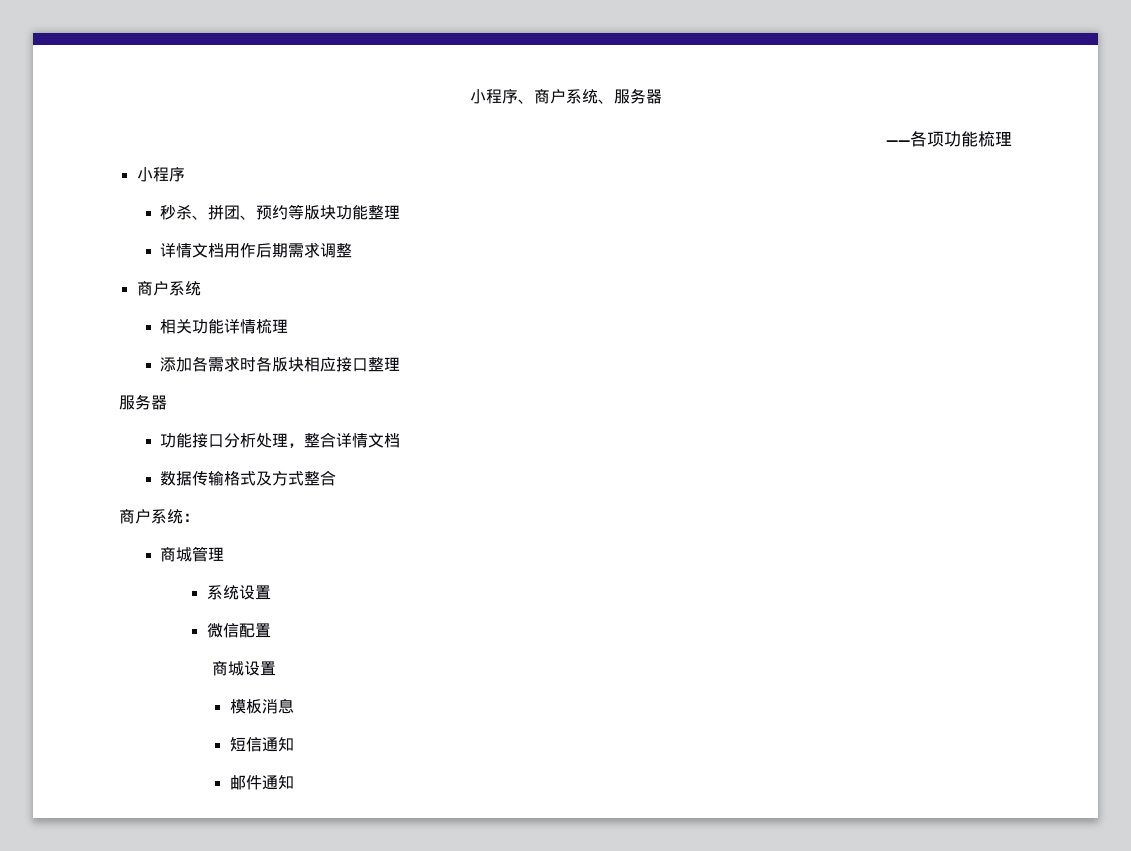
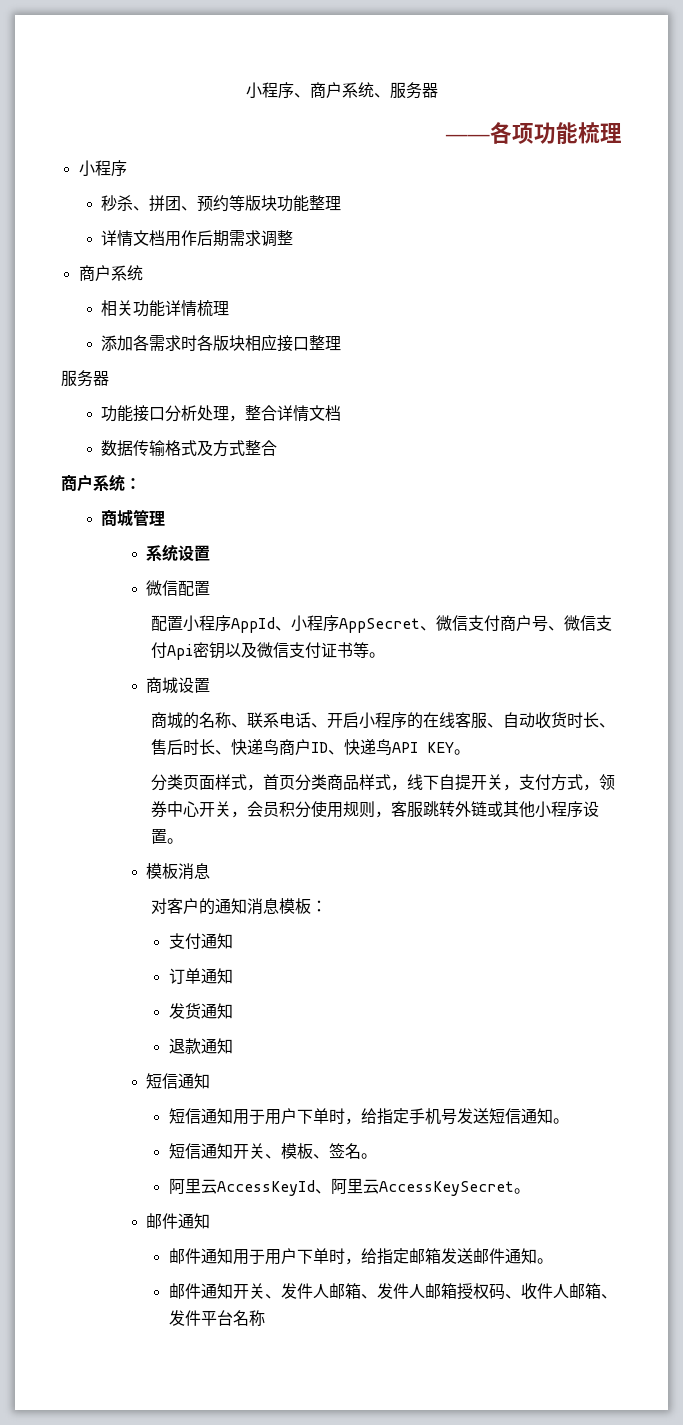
[212,661,277,676] [229,698,294,714] [229,737,294,752] [229,775,294,790] 商城设置 // 模板消息 // 短信通知 // 邮件通知 -> [151,615,613,633] [151,642,386,660] [146,677,211,694] [151,712,616,729] [151,739,471,756] [151,774,616,791] [151,801,600,818] [151,829,184,844] [146,863,211,880] [151,898,328,915] [168,933,233,950] [168,968,233,984] [168,1003,233,1019] [168,1038,233,1054] [146,1073,211,1089] [168,1108,569,1125] [168,1143,377,1159] [168,1178,530,1196] [146,1213,211,1229] [168,1248,553,1265] [168,1283,617,1300] [168,1310,265,1326] 配置小程序AppId、小程序AppSecret、微信支付商户号、微信支付Api密钥以及微信支付证书等。 // 商城设置 // 商城的名称、联系电话、开启小程序的在线客服、自动收货时长、售后时长、快递鸟商户ID、快递鸟API KEY。 // 分类页面样式，首页分类商品样式，线下自提开关，支付方式，领券中心开关，会员积分使用规则，客服跳转外链或其他小程序设置。 // 模板消息 // 对客户的通知消息模板： // 支付通知 // 订单通知 // 发货通知 // 退款通知 // 短信通知 // 短信通知用于用户下单时，给指定手机号发送短信通知。 // 短信通知开关、模板、签名。 // 阿里云AccessKeyId、阿里云AccessKeySecret。 // 邮件通知 // 邮件通知用于用户下单时，给指定邮箱发送邮件通知。 // 邮件通知开关、发件人邮箱、发件人邮箱授权码、收件人邮箱、发件平台名称

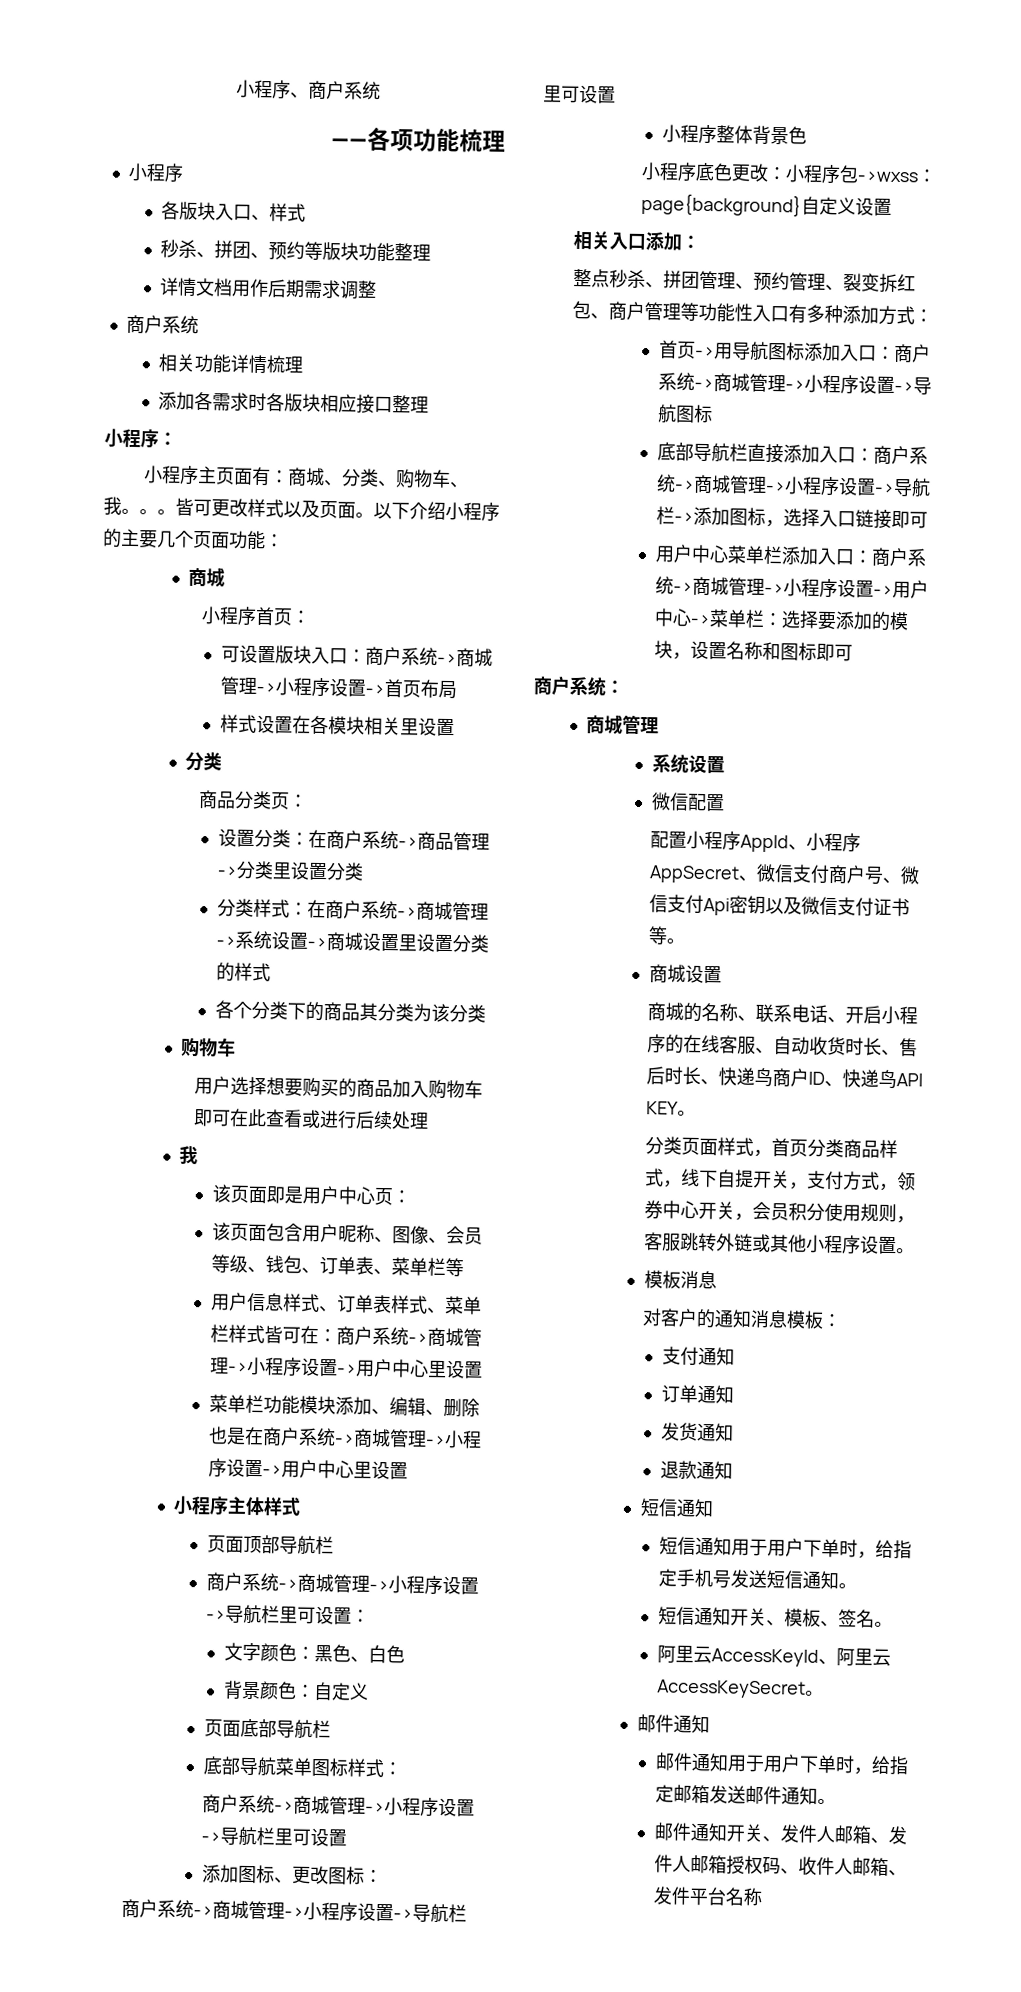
[373,82,438,99] 、服务器 -> (381, 90) none
(127, 168) none -> [161,201,307,222] // 各版块入口、样式
[61,370,109,387] [101,405,342,422] [101,440,278,457] 服务器 // 功能接口分析处理，整合详情文档 // 数据传输格式及方式整合 -> [104,428,177,449] [144,465,470,489] [103,496,500,522] [102,528,284,551] [188,567,226,588] [200,606,311,626] [220,644,493,667] [219,676,457,700] [219,714,455,737] [185,751,223,772] [197,790,308,810] [217,828,490,851] [216,860,364,881] [216,898,489,921] [215,930,489,953] [215,962,271,982] [214,1000,486,1023] [181,1037,237,1058] [193,1076,483,1100] [192,1108,429,1130] [179,1145,199,1165] [211,1184,411,1206] [211,1222,483,1245] [210,1254,464,1277] [210,1292,482,1315] [209,1324,482,1347] [209,1356,483,1379] [208,1394,480,1418] [207,1426,482,1449] [207,1458,408,1480] [173,1495,302,1516] [206,1535,334,1555] [205,1572,479,1596] [205,1604,370,1625] [223,1642,405,1664] [222,1680,369,1701] [203,1718,331,1739] [202,1756,402,1778] [201,1794,475,1817] [200,1826,347,1847] [201,1864,383,1885] [121,1899,468,1923] [543,84,616,104] [661,124,807,145] [640,161,937,185] [640,192,892,217] [573,230,701,251] [573,268,917,294] [572,300,934,325] [658,340,931,363] [657,372,932,395] [657,404,713,424] [656,442,928,465] [655,474,931,497] [655,506,928,529] [654,544,927,567] [654,576,929,599] [653,608,909,631] [653,640,853,662] 小程序： // 小程序主页面有：商城、分类、购物车、我。。。皆可更改样式以及页面。以下介绍小程序的主要几个页面功能： // 商城 // 小程序首页： // 可设置版块入口：商户系统->商城管理->小程序设置->首页布局 // 样式设置在各模块相关里设置 // 分类 // 商品分类页： // 设置分类：在商户系统->商品管理->分类里设置分类 // 分类样式：在商户系统->商城管理->系统设置->商城设置里设置分类的样式 // 各个分类下的商品其分类为该分类 // 购物车 // 用户选择想要购买的商品加入购物车即可在此查看或进行后续处理 // 我 // 该页面即是用户中心页： // 该页面包含用户昵称、图像、会员等级、钱包、订单表、菜单栏等 // 用户信息样式、订单表样式、菜单栏样式皆可在：商户系统->商城管理->小程序设置->用户中心里设置 // 菜单栏功能模块添加、编辑、删除也是在商户系统->商城管理->小程序设置->用户中心里设置 // 小程序主体样式 // 页面顶部导航栏 // 商户系统->商城管理->小程序设置->导航栏里可设置： // 文字颜色：黑色、白色 // 背景颜色：自定义 // 页面底部导航栏 // 底部导航菜单图标样式： // 商户系统->商城管理->小程序设置->导航栏里可设置 // 添加图标、更改图标： // 商户系统->商城管理->小程序设置->导航栏里可设置 // 小程序整体背景色 // 小程序底色更改：小程序包->wxss：page{background}自定义设置 // 相关入口添加： // 整点秒杀、拼团管理、预约管理、裂变拆红包、商户管理等功能性入口有多种添加方式： // 首页->用导航图标添加入口：商户系统->商城管理->小程序设置->导航图标 // 底部导航栏直接添加入口：商户系统->商城管理->小程序设置->导航栏->添加图标，选择入口链接即可 // 用户中心菜单栏添加入口：商户系统->商城管理->小程序设置->用户中心->菜单栏：选择要添加的模块，设置名称和图标即可

